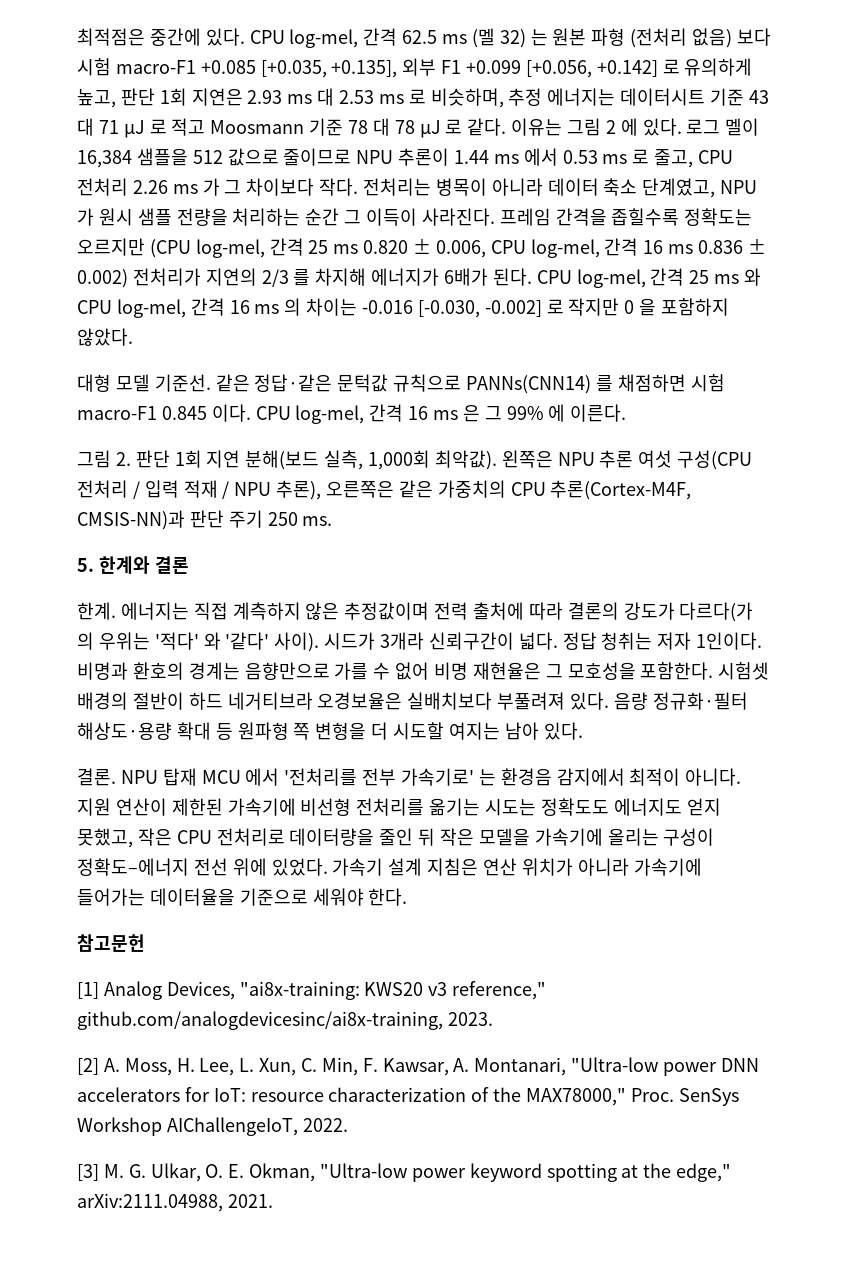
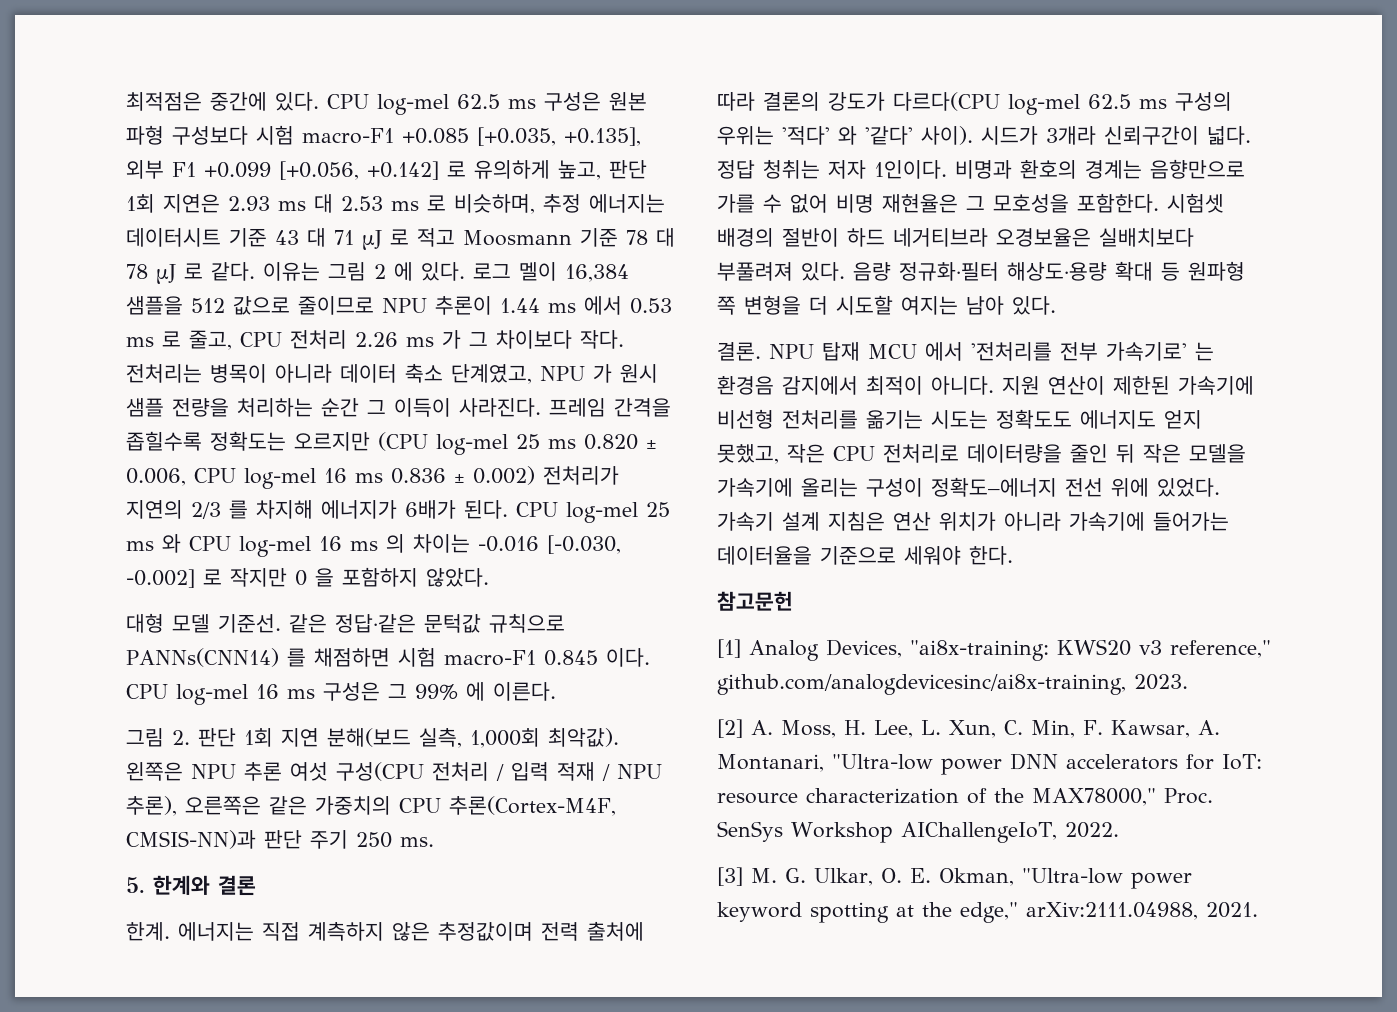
[289,28,771,48] log-mel, 간격 62.5 ms (멜 32) 는 원본 파형 (전처리 없음) 보다 -> [377,92,647,115] [126,125,248,145] log-mel 62.5 ms 구성은 원본 파형 구성보다
[195,238,304,258] log-mel, 간격 -> [436,434,508,455] log-mel
[530,238,639,258] log-mel, 간격 -> [244,468,316,489] log-mel
[576,268,685,288] log-mel, 간격 -> [566,502,638,523] log-mel
[116,298,225,318] log-mel, 간격 -> [239,536,311,557] log-mel
[295,404,480,424] log-mel, 간격 16 ms 은 -> [176,682,380,705] log-mel 16 ms 구성은
[679,602,754,622] [77,632,94,650] 다르다(가 의 -> [893,92,1232,115] 다르다(CPU log-mel 62.5 ms 구성의

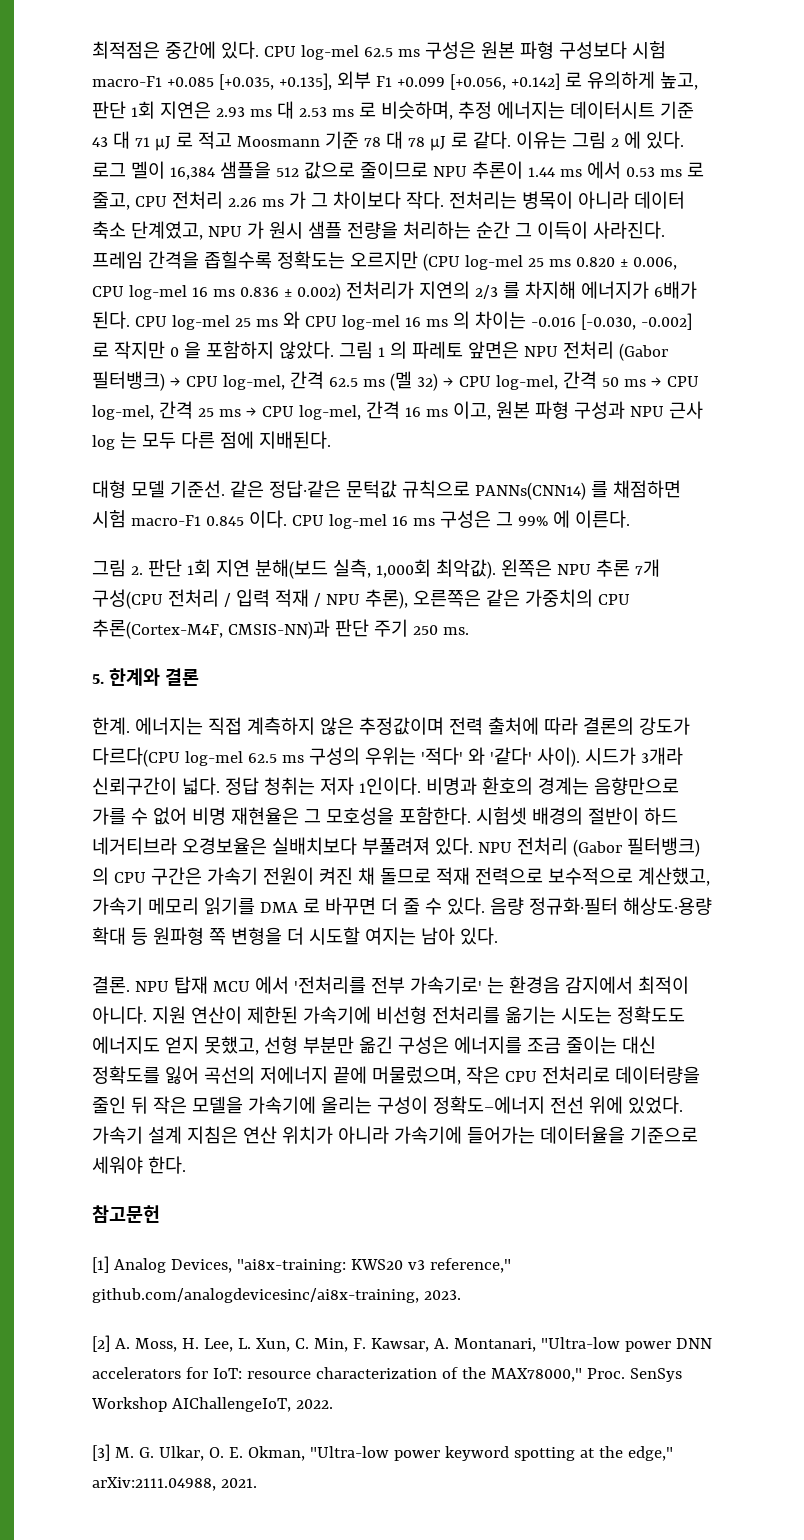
(489, 577) none -> [338,341,668,361] [92,371,699,391] [92,401,703,420] [92,431,331,450] 그림 1 의 파레토 앞면은 NPU 전처리 (Gabor 필터뱅크) → CPU log-mel, 간격 62.5 ms (멜 32) → CPU log-mel, 간격 50 ms → CPU log-mel, 간격 25 ms → CPU log-mel, 간격 16 ms 이고, 원본 파형 구성과 NPU 근사 log 는 모두 다른 점에 지배된다.
[290,762,328,781] 여섯 -> [634,559,660,577] 7개
(845, 271) none -> [477,837,700,857] [92,867,710,886] [92,897,485,915] NPU 전처리 (Gabor 필터뱅크) 의 CPU 구간은 가속기 전원이 켜진 채 돌므로 적재 전력으로 보수적으로 계산했고, 가속기 메모리 읽기를 DMA 로 바꾸면 더 줄 수 있다.
(779, 454) none -> [263,1036,656,1054] [92,1066,461,1085] 선형 부분만 옮긴 구성은 에너지를 조금 줄이는 대신 정확도를 잃어 곡선의 저에너지 끝에 머물렀으며,

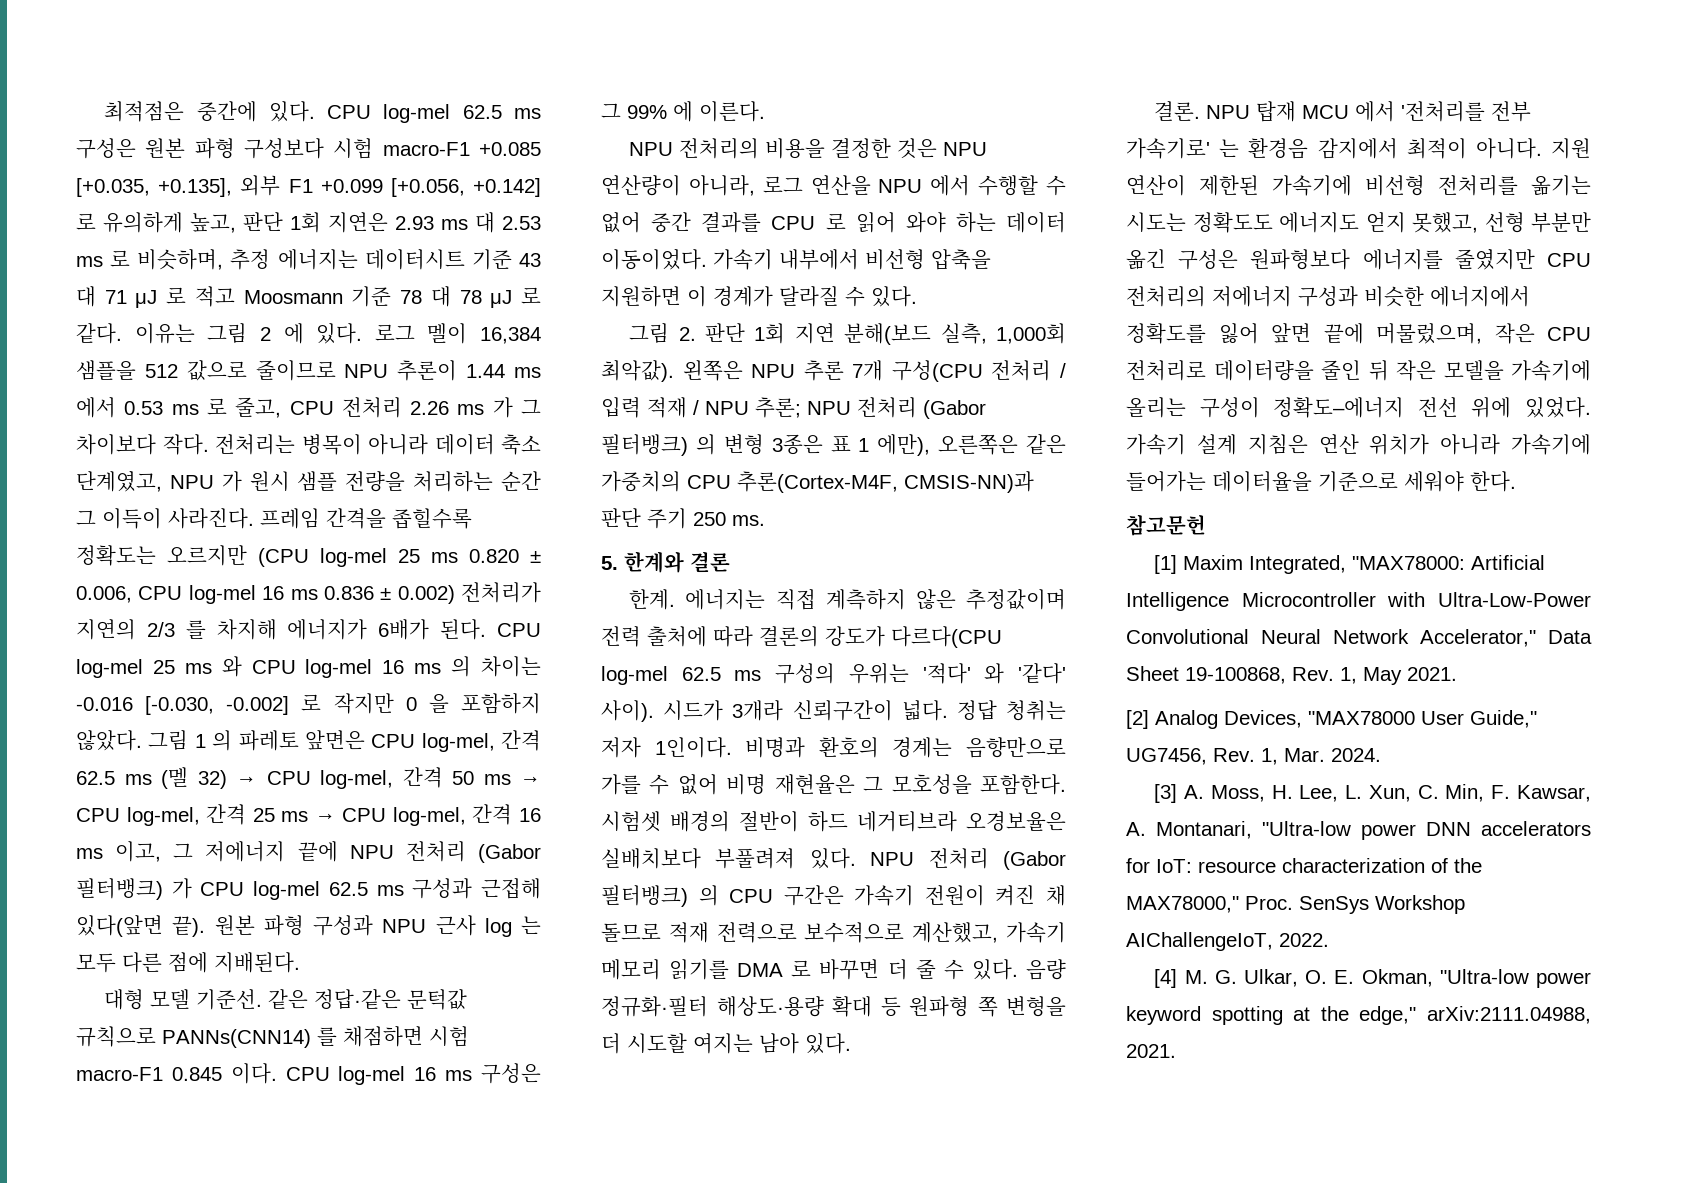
[523,341,668,361] [92,371,181,391] NPU 전처리 (Gabor 필터뱅크) → -> (365, 740) none
(491, 410) none -> [173,841,541,863] [76,878,541,900] [76,915,206,937] 그 저에너지 끝에 NPU 전처리 (Gabor 필터뱅크) 가 CPU log-mel 62.5 ms 구성과 근접해 있다(앞면 끝).
(630, 519) none -> [629,138,988,159] [601,175,1066,196] [601,212,1066,233] [601,249,991,270] [601,286,917,307] // NPU 전처리의 비용을 결정한 것은 NPU 연산량이 아니라, 로그 연산을 NPU 에서 수행할 수 없어 중간 결과를 CPU 로 읽어 와야 하는 데이터 이동이었다. 가속기 내부에서 비선형 압축을 지원하면 이 경계가 달라질 수 있다.
[364,589,408,609] 추론), -> [755,397,986,419] [601,434,931,456] 추론; NPU 전처리 (Gabor 필터뱅크) 의 변형 3종은 표 1 에만),
[453,1036,656,1054] [92,1066,328,1084] 에너지를 조금 줄이는 대신 정확도를 잃어 곡선의 저에너지 -> [1250,249,1591,270] [1126,286,1530,307] [1126,323,1311,344] 원파형보다 에너지를 줄였지만 CPU 전처리의 저에너지 구성과 비슷한 에너지에서 정확도를 잃어 앞면
[113,1258,511,1273] [92,1288,461,1303] [92,1335,110,1352] Analog Devices, "ai8x-training: KWS20 v3 reference," github.com/analogdevicesinc/ai8x-training, 2023. // [2] -> [1183,555,1546,574] [1126,592,1591,611] [1126,629,1592,647] [1126,666,1457,685] [1126,710,1537,729] [1126,748,1381,765] [1154,784,1178,803] Maxim Integrated, "MAX78000: Artificial Intelligence Microcontroller with Ultra-Low-Power Convolutional Neural Network Accelerator," Data Sheet 19-100868, Rev. 1, May 2021. // [2] Analog Devices, "MAX78000 User Guide," UG7456, Rev. 1, Mar. 2024. // [3]
[92,1444,110,1461] [3] -> [1154,969,1178,988] [4]

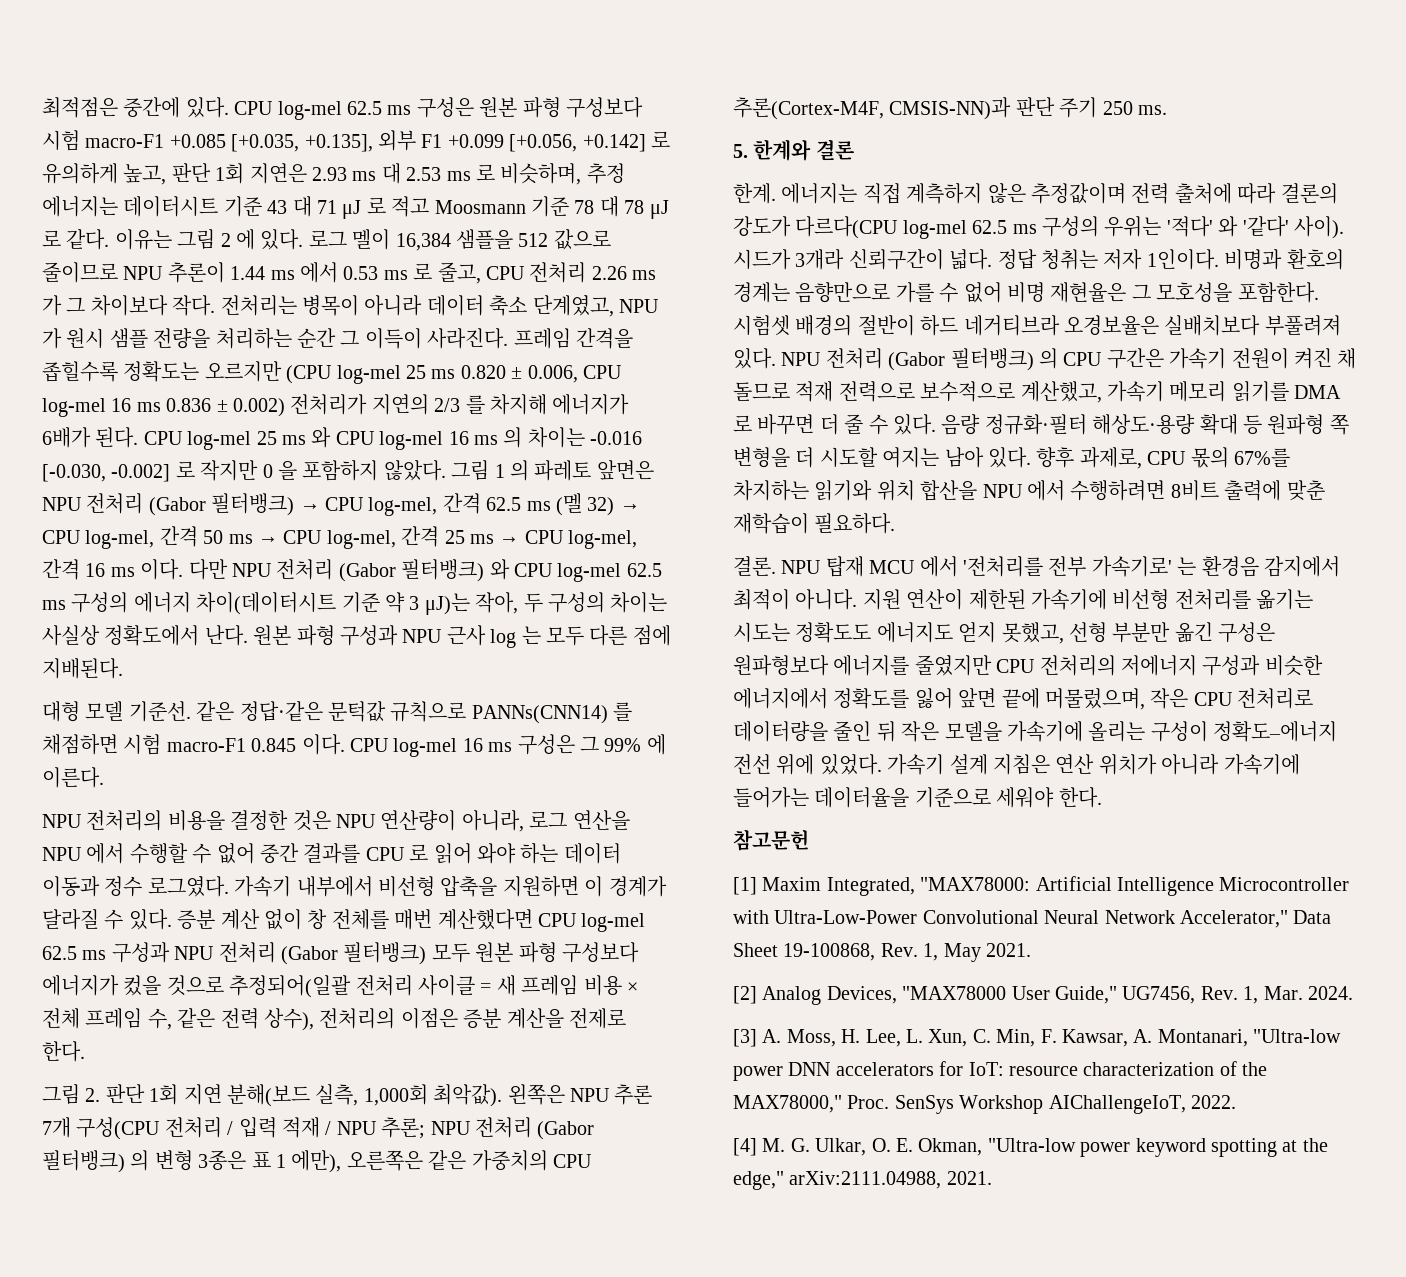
(365, 740) none -> [42,493,320,516] NPU 전처리 (Gabor 필터뱅크) →
[115,841,541,863] [76,878,541,900] [76,915,206,937] 이고, 그 저에너지 끝에 NPU 전처리 (Gabor 필터뱅크) 가 CPU log-mel 62.5 ms 구성과 근접해 있다(앞면 끝). -> [140,559,662,582] [42,592,668,615] [42,625,248,646] 이다. 다만 NPU 전처리 (Gabor 필터뱅크) 와 CPU log-mel 62.5 ms 구성의 에너지 차이(데이터시트 기준 약 3 μJ)는 작아, 두 구성의 차이는 사실상 정확도에서 난다.
[601,249,707,270] 이동이었다. -> [42,876,229,897] 이동과 정수 로그였다.
(917, 296) none -> [177,909,646,932] [42,942,639,965] [42,975,638,998] [42,1008,626,1031] [42,1041,85,1062] 증분 계산 없이 창 전체를 매번 계산했다면 CPU log-mel 62.5 ms 구성과 NPU 전처리 (Gabor 필터뱅크) 모두 원본 파형 구성보다 에너지가 컸을 것으로 추정되어(일괄 전처리 사이클 = 새 프레임 비용 × 전체 프레임 수, 같은 전력 상수), 전처리의 이점은 증분 계산을 전제로 한다.
(851, 1043) none -> [1036,447,1290,469] [733,480,1325,501] [733,513,896,534] 향후 과제로, CPU 몫의 67%를 차지하는 읽기와 위치 합산을 NPU 에서 수행하려면 8비트 출력에 맞춘 재학습이 필요하다.

